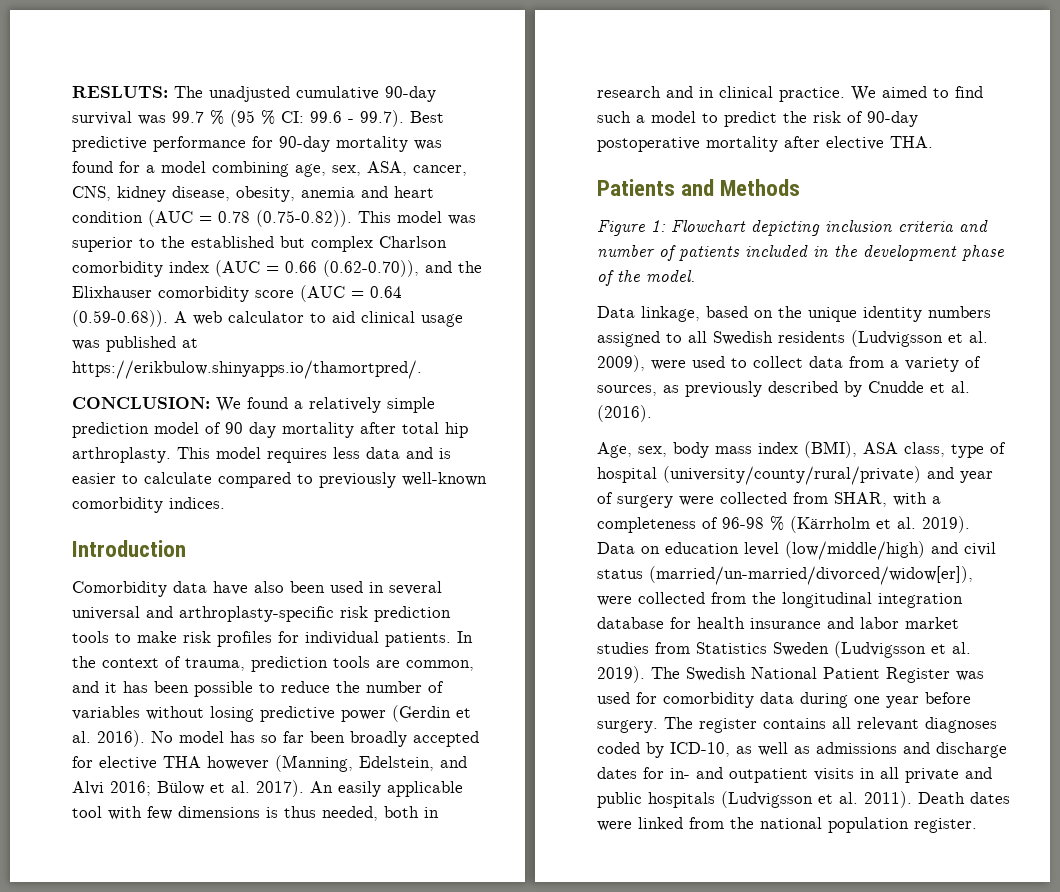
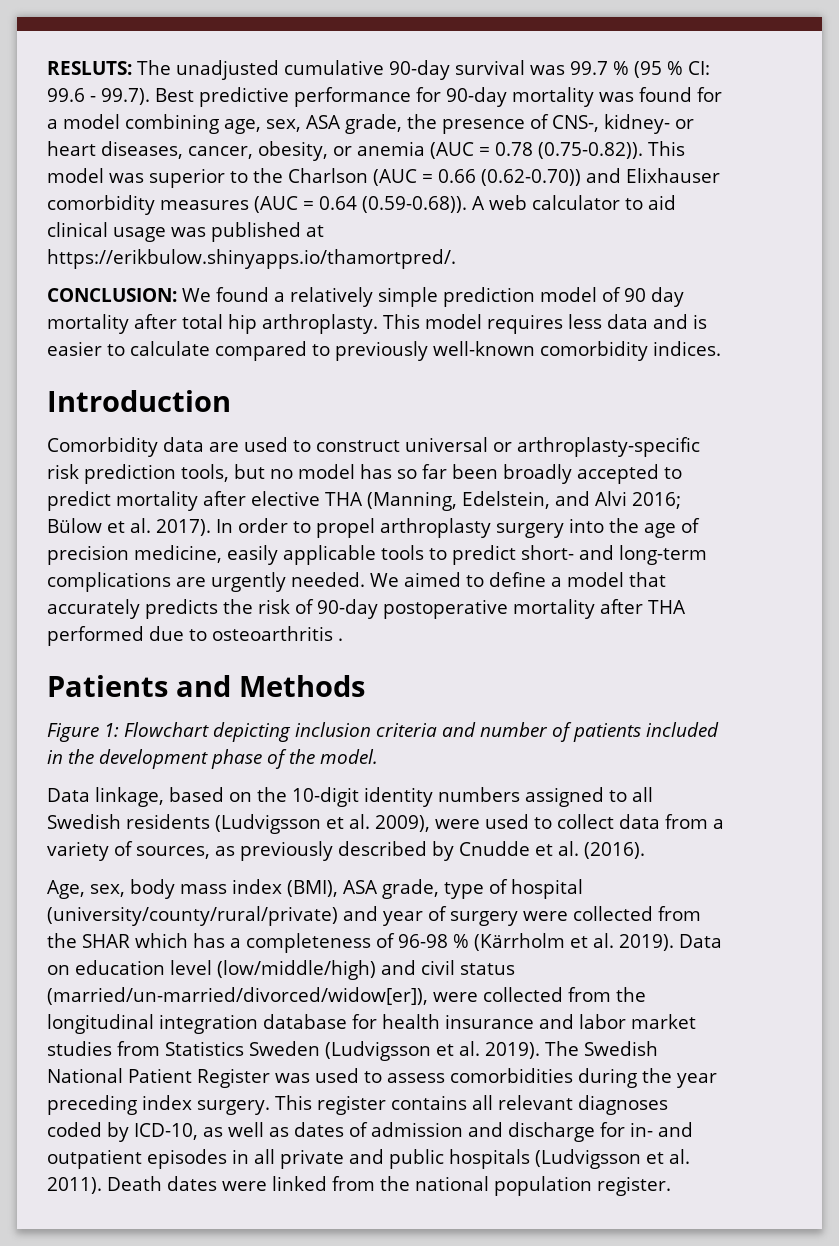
[367,161,467,176] [72,186,434,202] [72,211,143,223] ASA, cancer, CNS, kidney disease, obesity, anemia and heart condition -> [306,114,694,134] [47,141,425,161] ASA grade, the presence of CNS-, kidney- or heart diseases, cancer, obesity, or anemia
[191,236,447,252] [72,260,482,277] established but complex Charlson comorbidity index (AUC = 0.66 (0.62-0.70)), and the -> [288,168,621,186] Charlson (AUC = 0.66 (0.62-0.70)) and
[255,290,294,298] score -> [160,200,249,210] measures
[213,581,442,595] [72,606,451,622] [72,631,473,647] [72,656,474,672] [72,681,444,697] [72,705,471,722] [72,730,173,747] have also been used in several universal and arthroplasty-specific risk prediction tools to make risk profiles for individual patients. In the context of trauma, prediction tools are common, and it has been possible to reduce the number of variables without losing predictive power (Gerdin et al. 2016). No -> [209,437,700,457] [47,464,293,484] are used to construct universal or arthroplasty-specific risk prediction tools, but no
[72,756,93,768] for -> [664,467,682,479] [47,491,246,511] to predict mortality after
[207,756,269,770] however -> (363, 499) none
[310,781,463,797] [72,806,439,821] [597,86,983,102] [597,111,777,127] An easily applicable tool with few dimensions is thus needed, both in research and in clinical practice. We aimed to find such a model to predict -> [216,518,700,538] [47,545,707,565] [47,572,666,592] [47,599,218,619] In order to propel arthroplasty surgery into the age of precision medicine, easily applicable tools to predict short- and long-term complications are urgently needed. We aimed to define a model that accurately predicts
[826,136,933,150] elective THA. -> [648,600,686,614] [47,626,343,646] THA performed due to osteoarthritis .
[808,307,857,322] unique -> [292,787,359,807] 10-digit
[904,442,945,457] class, -> [382,879,439,899] grade,
[834,492,927,507] SHAR, with -> [47,933,225,948] the SHAR which has
[636,692,971,708] [597,717,693,733] for comorbidity data during one year before surgery. The -> [364,1068,717,1088] [47,1095,312,1115] to assess comorbidities during the year preceding index surgery. This
[816,742,897,754] admissions -> [294,1122,463,1137] dates of admission
[597,767,637,779] dates -> (595, 1132) none
[814,768,854,781] visits -> [147,1149,227,1169] episodes

